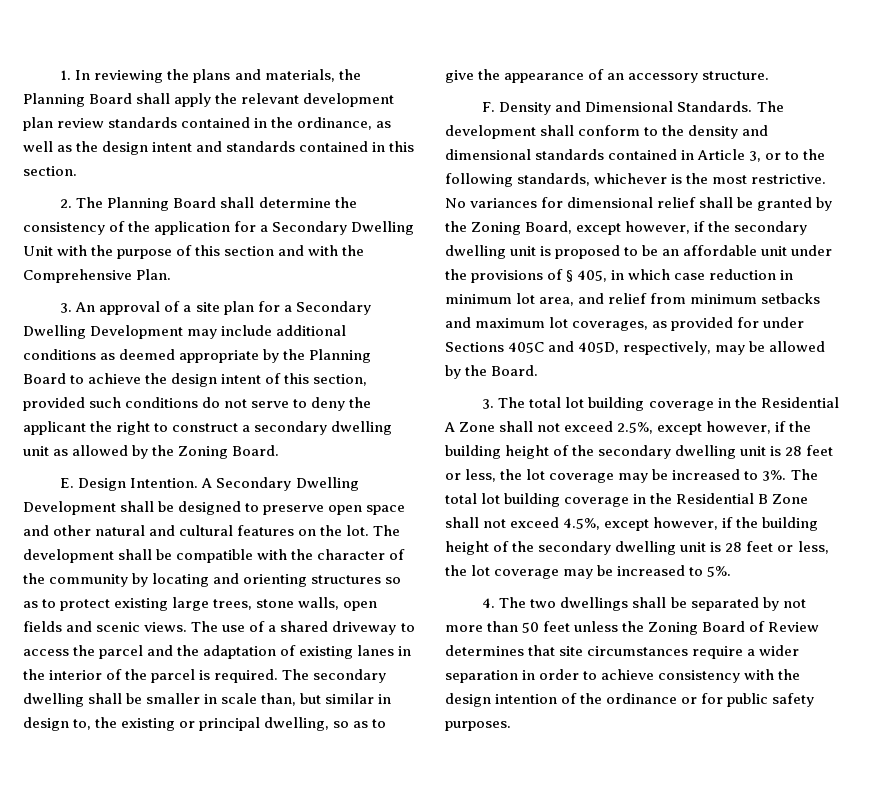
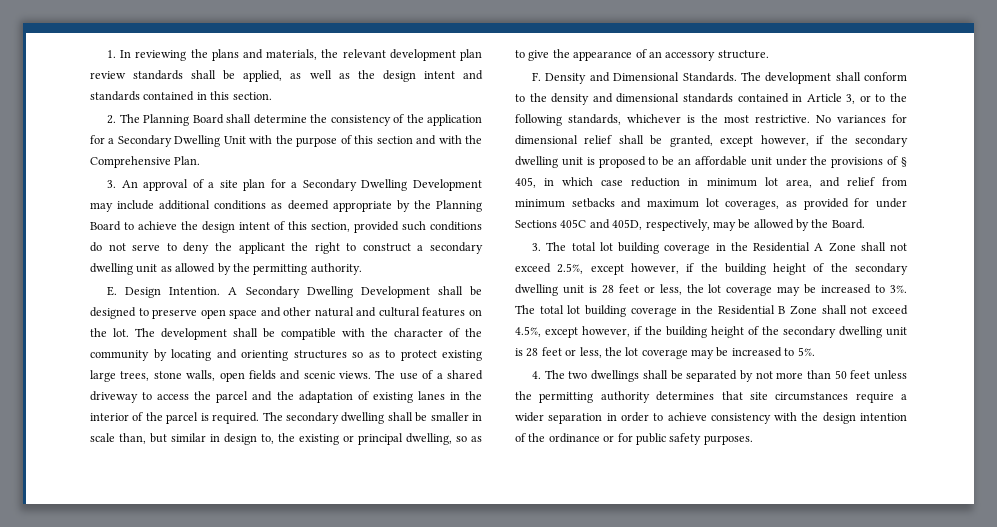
[23,93,238,107] Planning Board shall apply the -> (339, 53) none
[181,117,373,130] contained in the ordinance, -> [191,70,283,82] shall be applied,
[178,445,280,459] Zoning Board. -> [253,263,362,275] permitting authority.
[757,197,833,211] [445,221,573,235] granted by the Zoning Board, -> [669,135,713,147] granted,
[648,621,820,635] Zoning Board of Review -> [539,391,650,403] permitting authority

